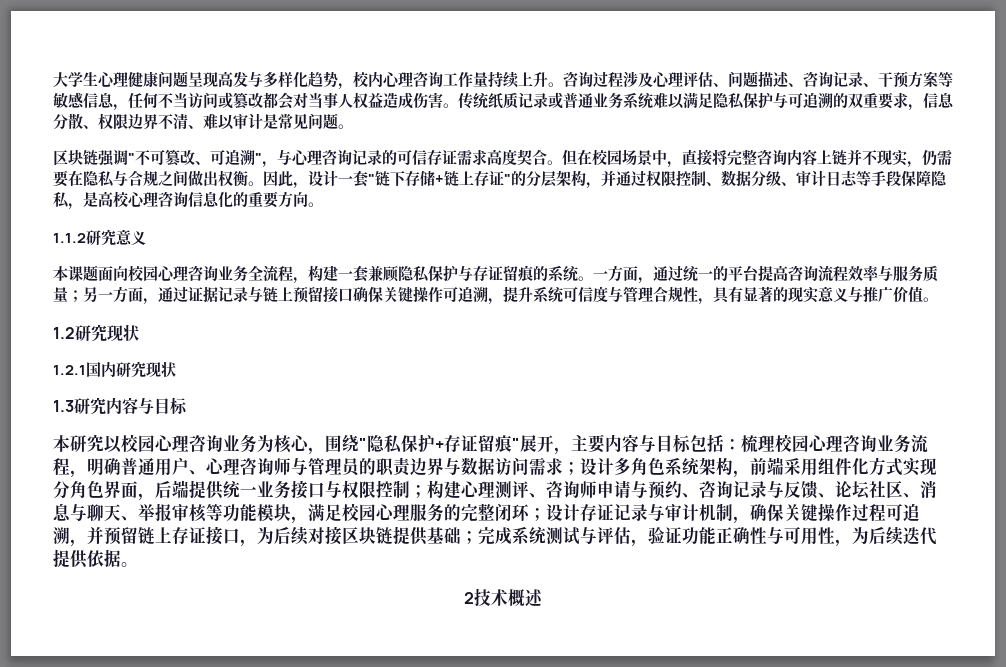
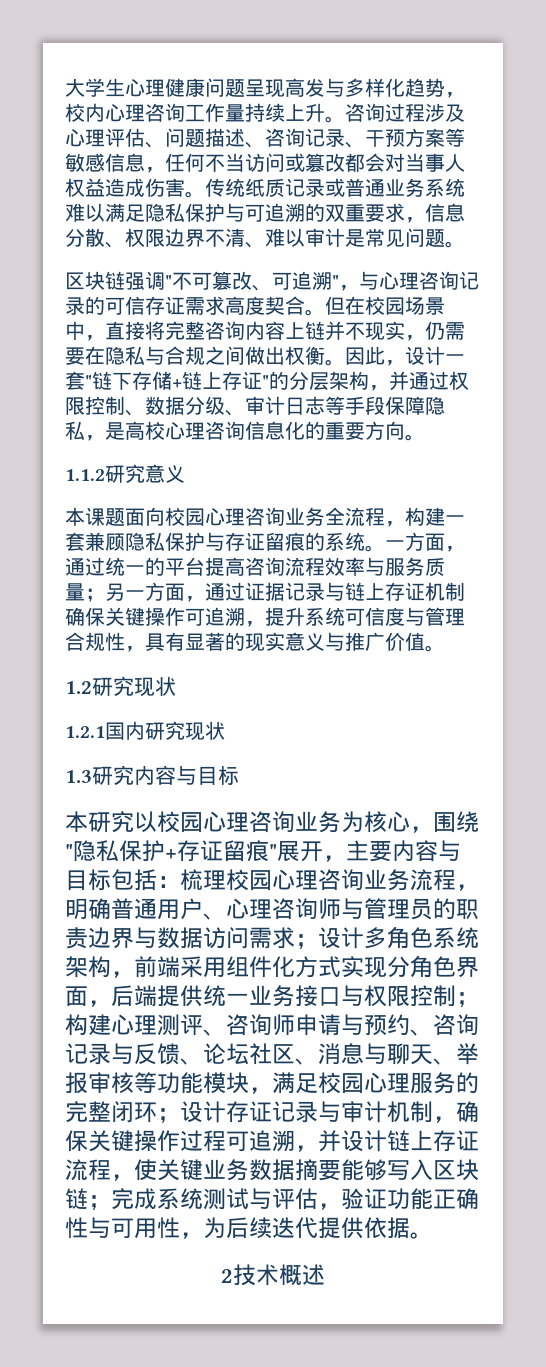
[293,286,353,303] 预留接口 -> [385,582,465,601] 存证机制
[104,526,461,547] 预留链上存证接口，为后续对接区块链提供基础 -> [341,1130,479,1152] [65,1159,479,1181] [65,1188,88,1209] 设计链上存证流程，使关键业务数据摘要能够写入区块链

